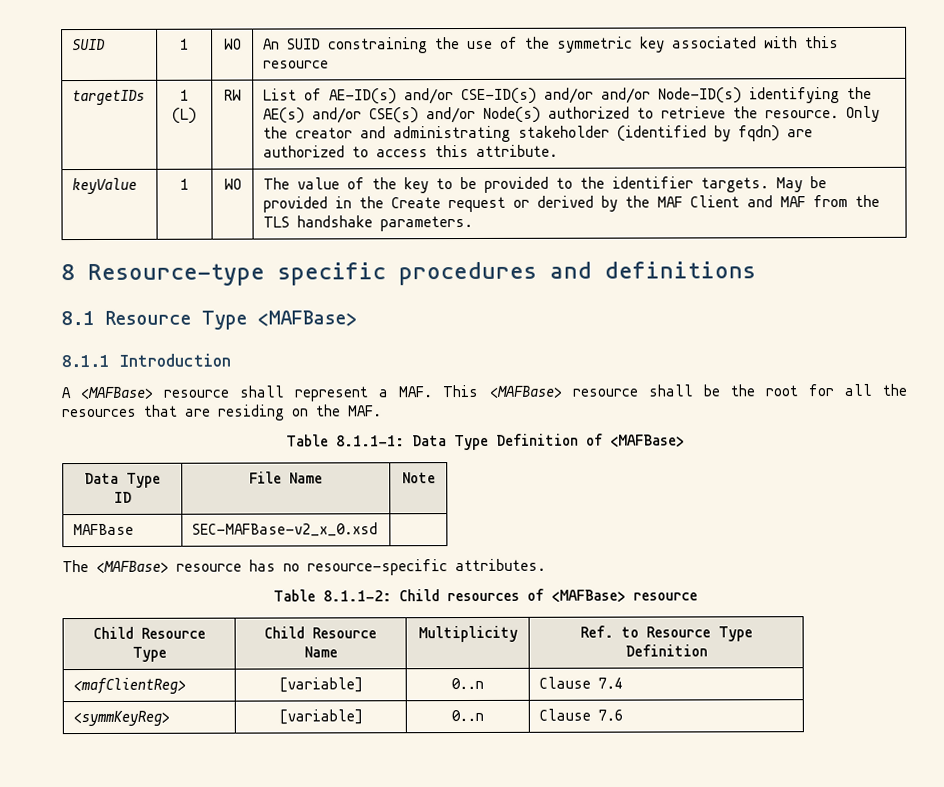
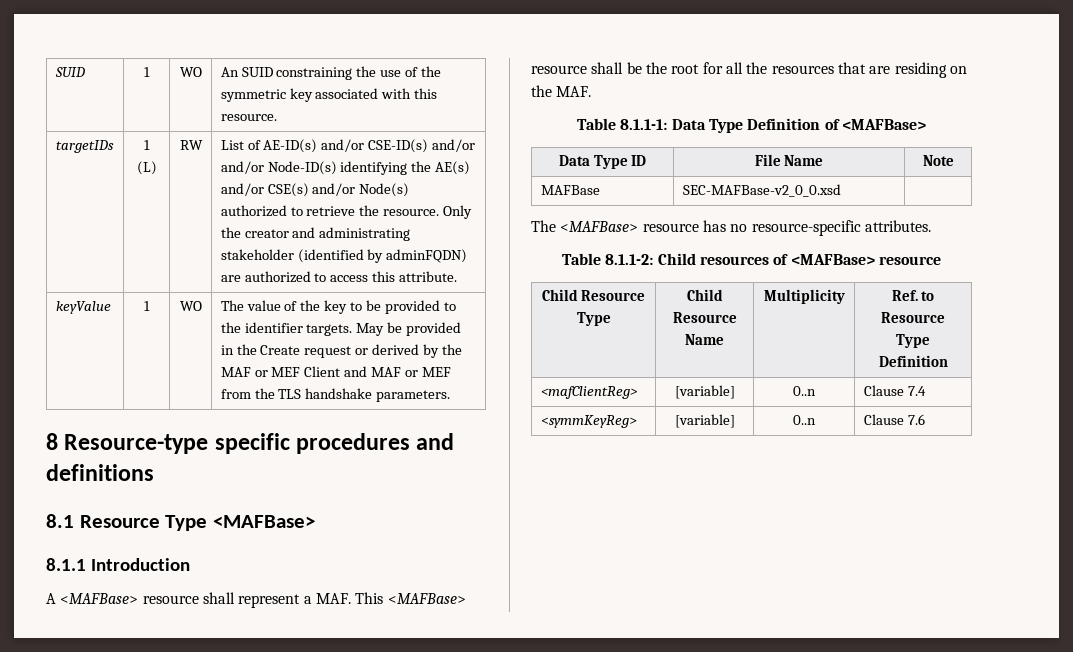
[263,60,330,69] resource -> [220,114,277,121] resource.
[738,125,781,142] fqdn) -> [386,249,468,263] adminFQDN)
(684, 202) none -> [254,367,301,377] or MEF
(807, 202) none -> [405,367,452,377] or MEF
[192,522,379,537] SEC-MAFBase-v2_x_0.xsd -> [682,184,841,197] SEC-MAFBase-v2_0_0.xsd

